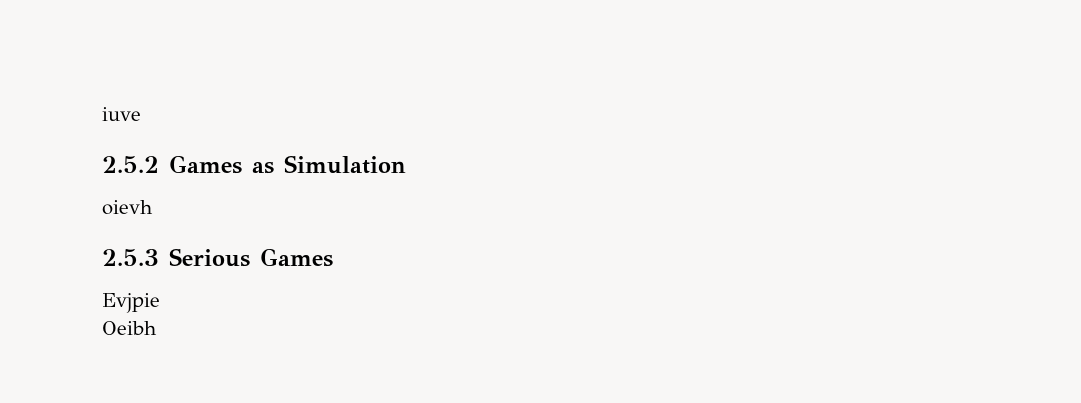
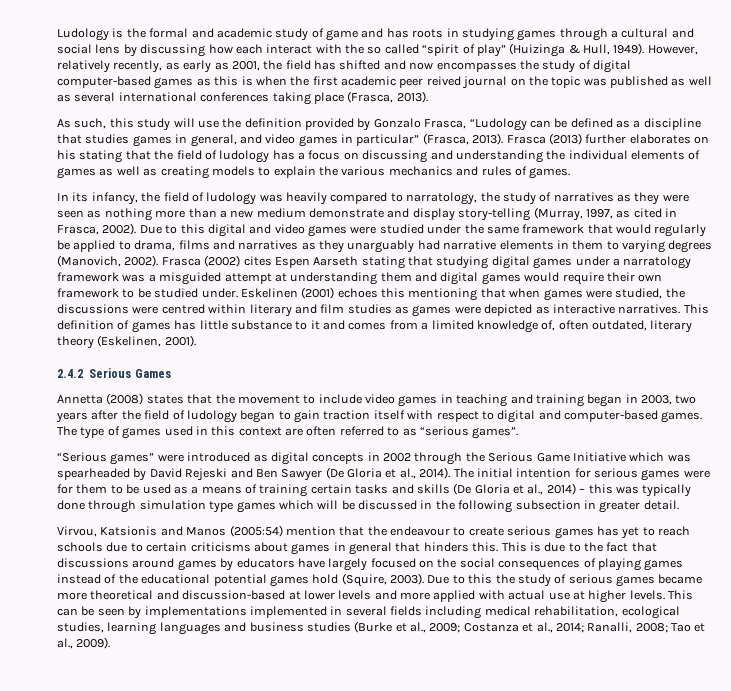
[102,107,141,121] [102,155,407,174] [102,200,153,215] [102,248,334,267] [102,293,160,313] [102,321,157,335] iuve // 2.5.2 Games as Simulation // oievh // 2.5.3 Serious Games // Evjpie // Oeibh -> [57,28,694,41] [57,43,698,57] [57,60,631,73] [57,76,712,89] [57,91,428,105] [57,118,701,131] [57,133,709,147] [57,150,701,163] [57,166,571,179] [57,192,689,205] [57,207,677,221] [57,223,707,237] [57,240,713,253] [57,255,692,269] [57,272,663,285] [57,287,685,301] [57,304,709,317] [57,320,693,333] [57,335,196,349] [57,368,171,378] [57,393,697,407] [56,410,703,423] [57,426,519,439] [57,452,691,465] [57,467,710,481] [57,483,692,497] [57,500,679,513] [57,525,690,539] [57,542,657,555] [57,558,684,571] [57,573,703,587] [57,590,693,603] [57,606,680,619] [57,621,706,635] [57,637,111,649] Ludology is the formal and academic study of game and has roots in studying games through a cultural and social lens by discussing how each interact with the so called “spirit of play” (Huizinga & Hull, 1949). However, relatively recently, as early as 2001, the field has shifted and now encompasses the study of digital computer-based games as this is when the first academic peer reived journal on the topic was published as well as several international conferences taking place (Frasca, 2013). // As such, this study will use the definition provided by Gonzalo Frasca, “Ludology can be defined as a discipline that studies games in general, and video games in particular” (Frasca, 2013). Frasca (2013) further elaborates on his stating that the field of ludology has a focus on discussing and understanding the individual elements of games as well as creating models to explain the various mechanics and rules of games. // In its infancy, the field of ludology was heavily compared to narratology, the study of narratives as they were seen as nothing more than a new medium demonstrate and display story-telling (Murray, 1997, as cited in Frasca, 2002). Due to this digital and video games were studied under the same framework that would regularly be applied to drama, films and narratives as they unarguably had narrative elements in them to varying degrees (Manovich, 2002). Frasca (2002) cites Espen Aarseth stating that studying digital games under a narratology framework was a misguided attempt at understanding them and digital games would require their own framework to be studied under. Eskelinen (2001) echoes this mentioning that when games were studied, the discussions were centred within literary and film studies as games were depicted as interactive narratives. This definition of games has little substance to it and comes from a limited knowledge of, often outdated, literary theory (Eskelinen, 2001). // 2.4.2 Serious Games // Annetta (2008) states that the movement to include video games in teaching and training began in 2003, two years after the field of ludology began to gain traction itself with respect to digital and computer-based games. The type of games used in this context are often referred to as “serious games”. // “Serious games” were introduced as digital concepts in 2002 through the Serious Game Initiative which was spearheaded by David Rejeski and Ben Sawyer (De Gloria et al., 2014). The initial intention for serious games were for them to be used as a means of training certain tasks and skills (De Gloria et al., 2014) – this was typically done through simulation type games which will be discussed in the following subsection in greater detail. // Virvou, Katsionis and Manos (2005:54) mention that the endeavour to create serious games has yet to reach schools due to certain criticisms about games in general that hinders this. This is due to the fact that discussions around games by educators have largely focused on the social consequences of playing games instead of the educational potential games hold (Squire, 2003). Due to this the study of serious games became more theoretical and discussion-based at lower levels and more applied with actual use at higher levels. This can be seen by implementations implemented in several fields including medical rehabilitation, ecological studies, learning languages and business studies (Burke et al., 2009; Costanza et al., 2014; Ranalli, 2008; Tao et al., 2009).

